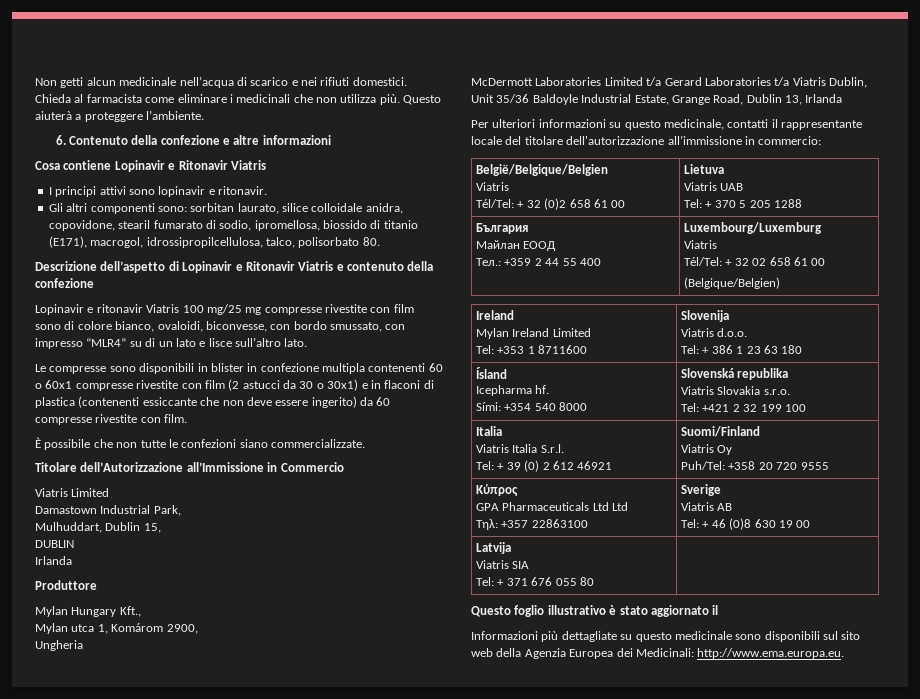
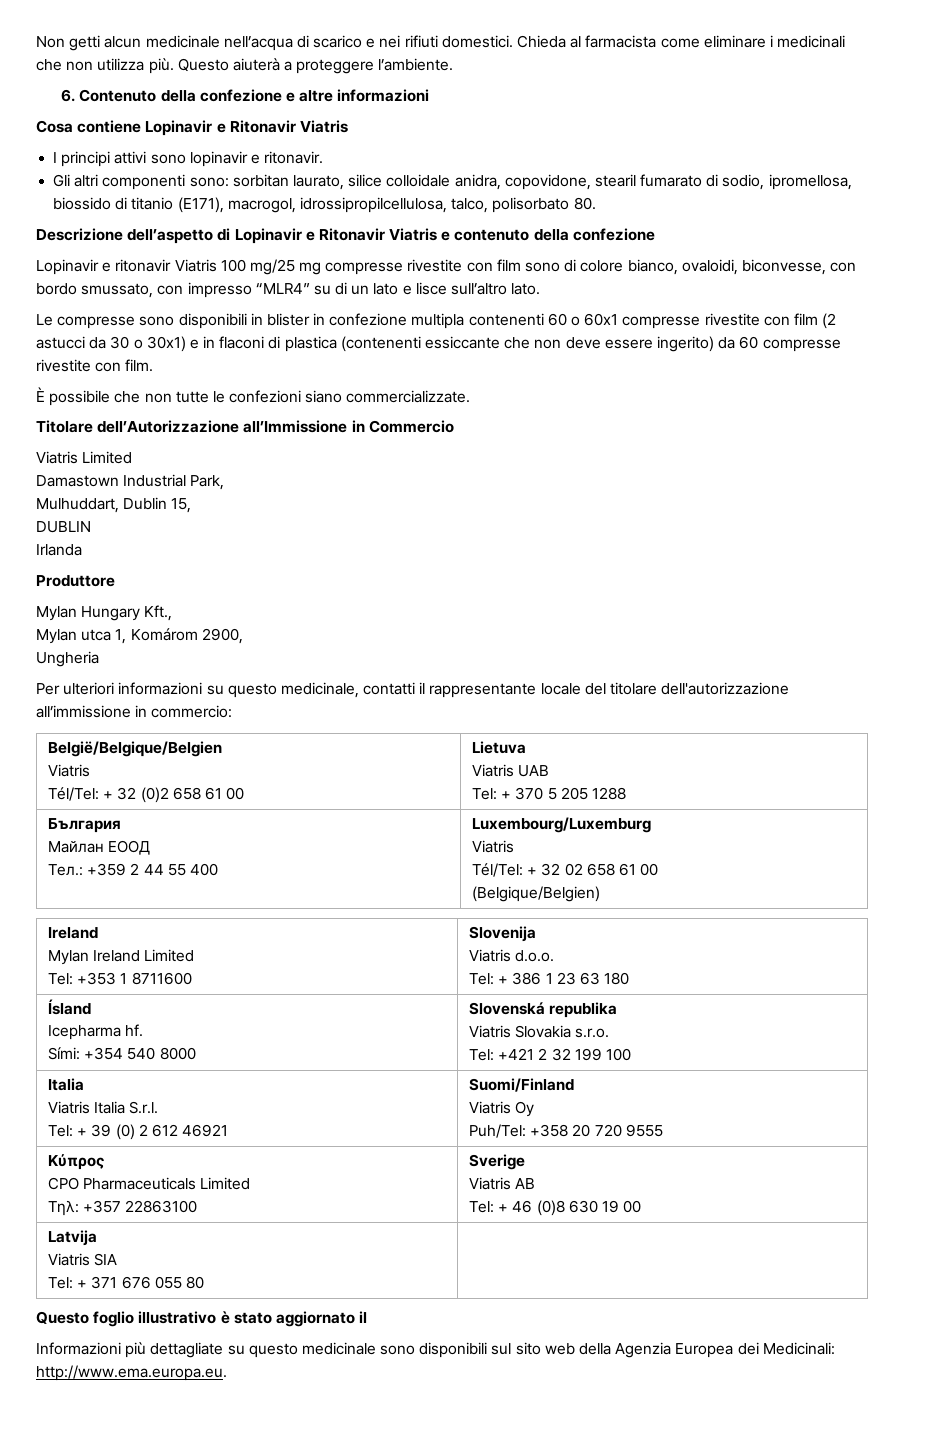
[471,77,867,88] [471,94,843,105] // McDermott Laboratories Limited t/a Gerard Laboratories t/a Viatris Dublin, Unit 35/36 Baldoyle Industrial Estate, Grange Road, Dublin 13, Irlanda -> (99, 659) none
[476,502,629,511] GPA Pharmaceuticals Ltd Ltd -> [48,1177,251,1190] CPO Pharmaceuticals Limited

